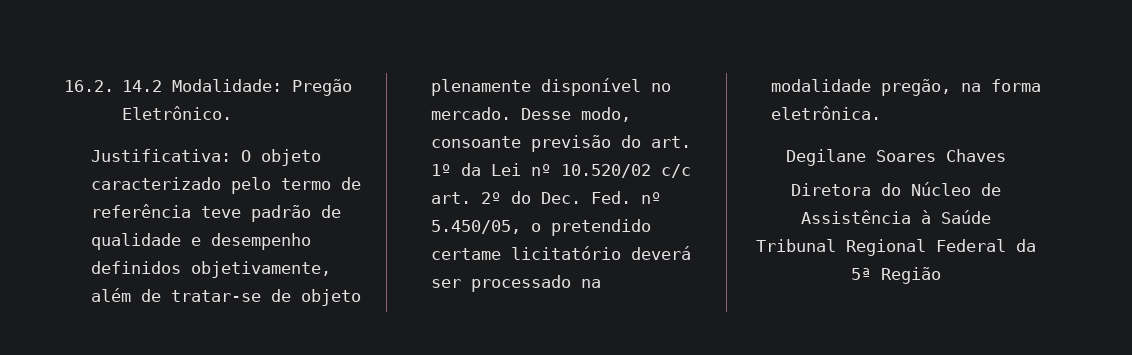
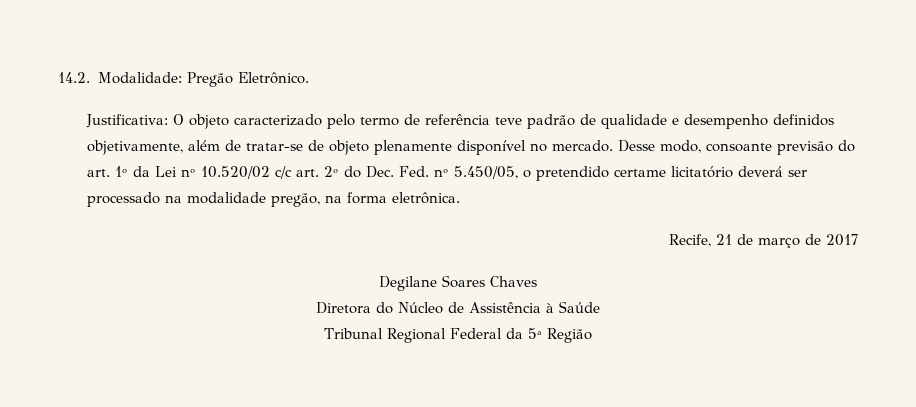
[64,80,163,92] 16.2. 14.2 -> [58,72,90,83] 14.2.
(881, 113) none -> [669,234,858,248] // Recife, 21 de março de 2017

